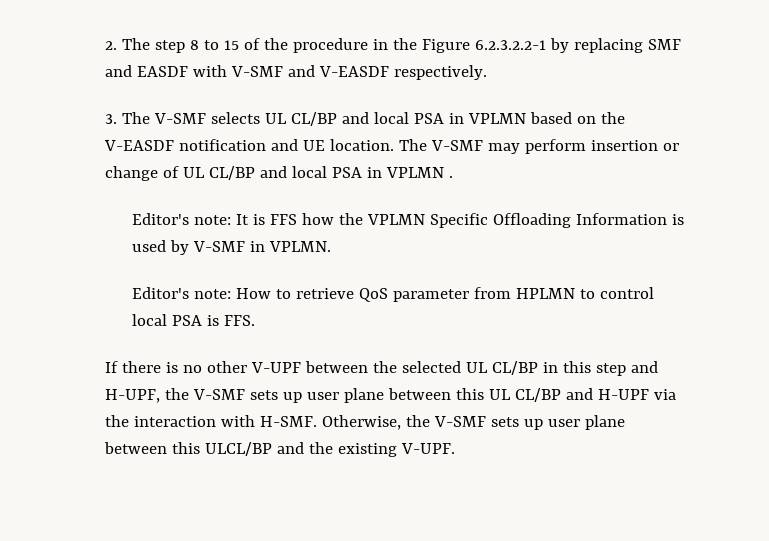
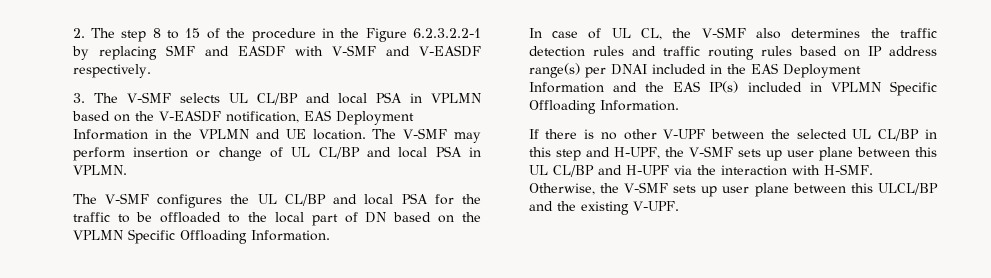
[178,139,266,151] notification -> [225,110,414,125] [72,129,250,140] notification, EAS Deployment Information in the VPLMN
[385,167,453,178] [131,213,684,228] [131,240,331,255] [131,287,654,302] [131,314,255,326] VPLMN . // Editor's note: It is FFS how the VPLMN Specific Offloading Information is used by V-SMF in VPLMN. // Editor's note: How to retrieve QoS parameter from HPLMN to control local PSA is FFS. -> [72,165,127,175] [72,193,481,208] [72,212,481,226] [72,229,330,244] [528,27,937,40] [528,46,937,60] [528,63,861,78] [528,81,937,96] [528,100,679,114] VPLMN. // The V-SMF configures the UL CL/BP and local PSA for the traffic to be offloaded to the local part of DN based on the VPLMN Specific Offloading Information. // In case of UL CL, the V-SMF also determines the traffic detection rules and traffic routing rules based on IP address range(s) per DNAI included in the EAS Deployment Information and the EAS IP(s) included in VPLMN Specific Offloading Information.

